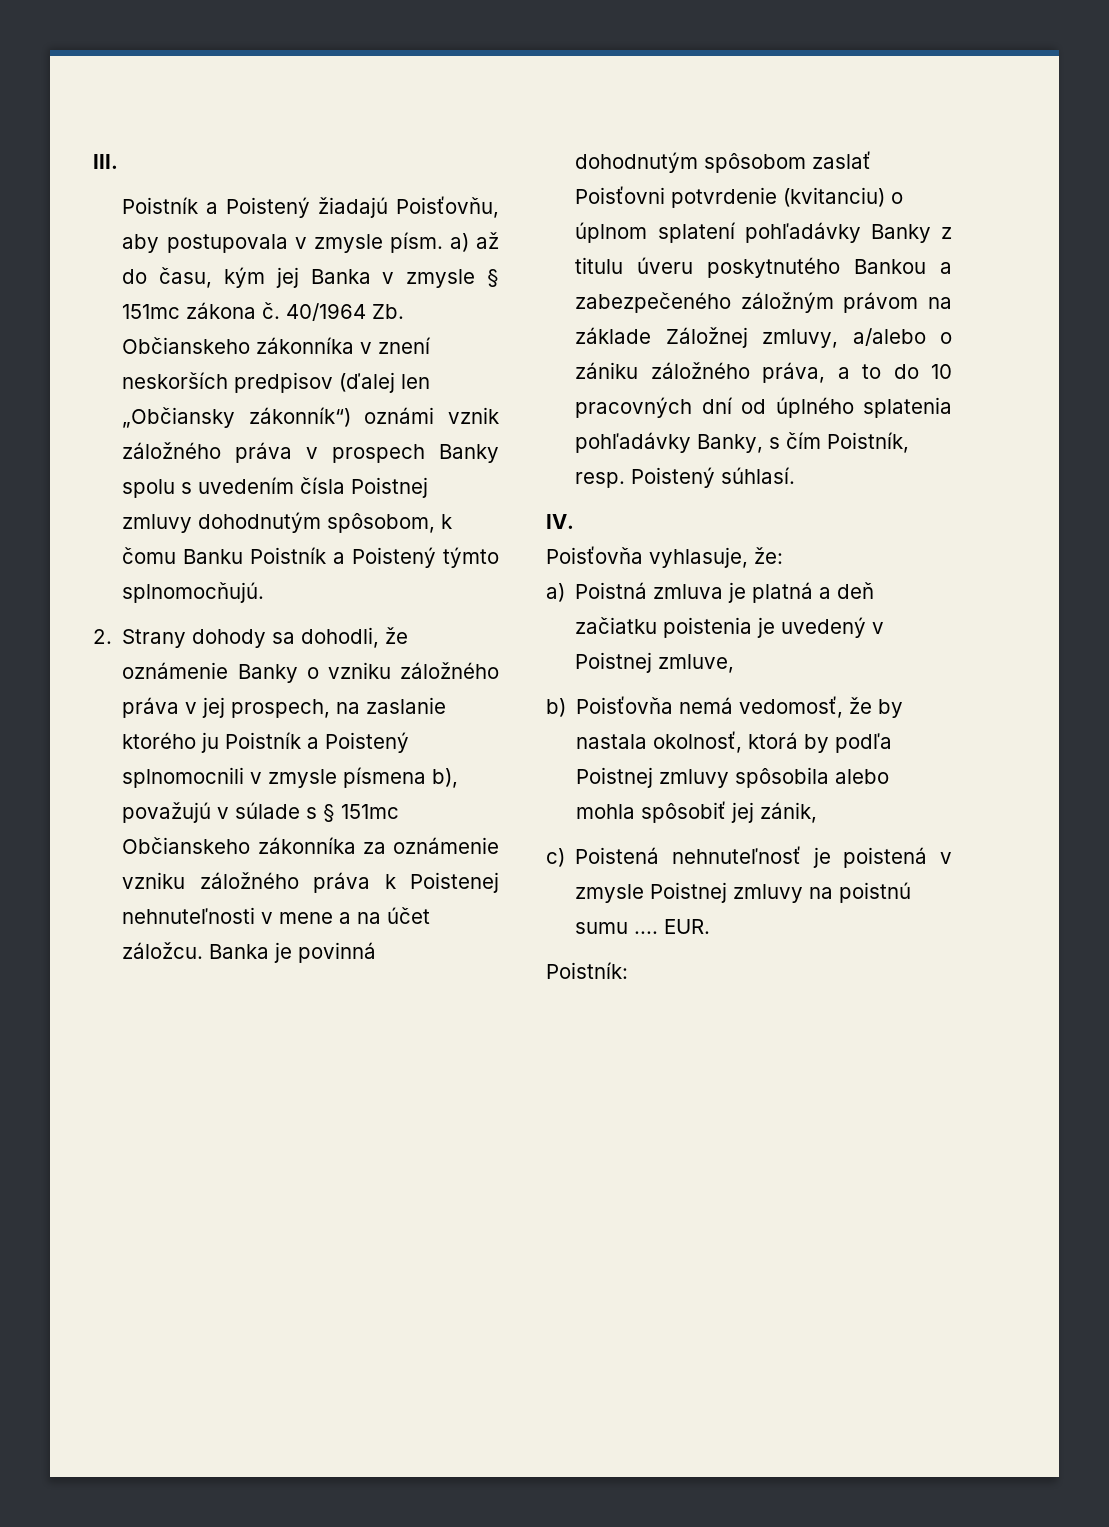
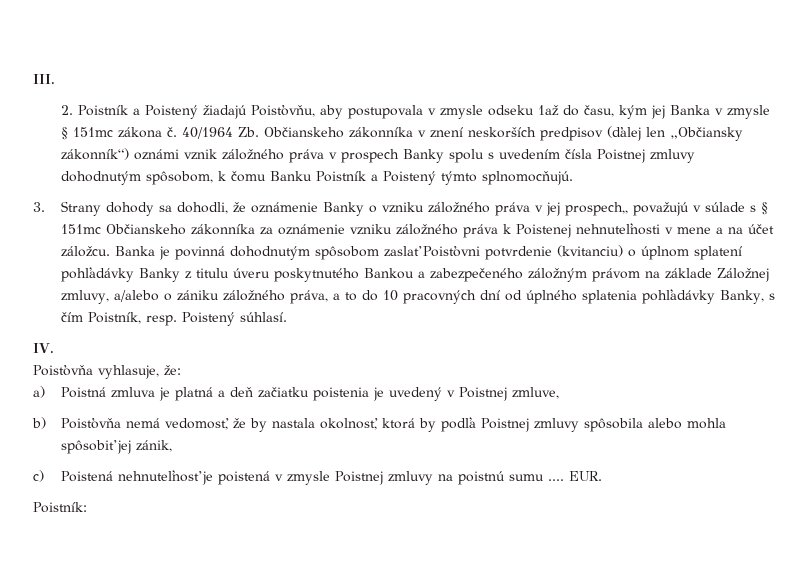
(118, 161) none -> [60,105,73,115] 2.
[389,232,499,253] písm. a) až -> [487,105,559,116] odseku 1až
[93,629,112,644] 2. -> [33,202,45,212] 3.
[231,697,447,718] [122,732,410,753] [122,767,459,788] prospech, na zaslanie ktorého ju Poistník a Poistený splnomocnili v zmysle písmena b), -> [564,202,628,216] prospech,,

